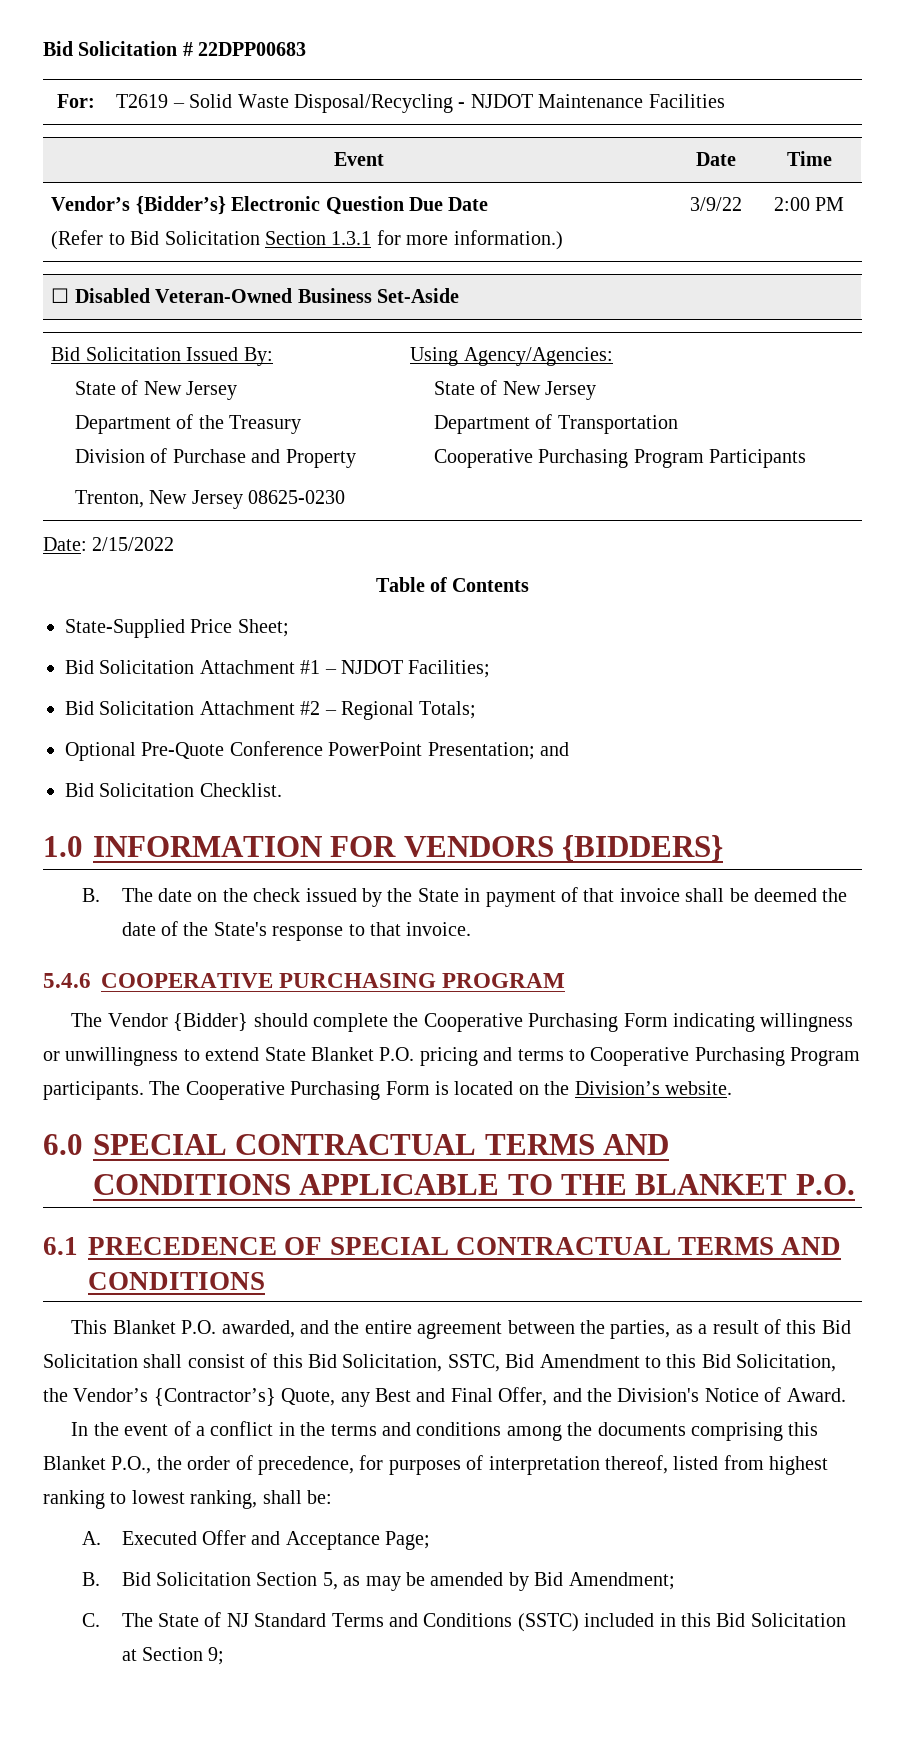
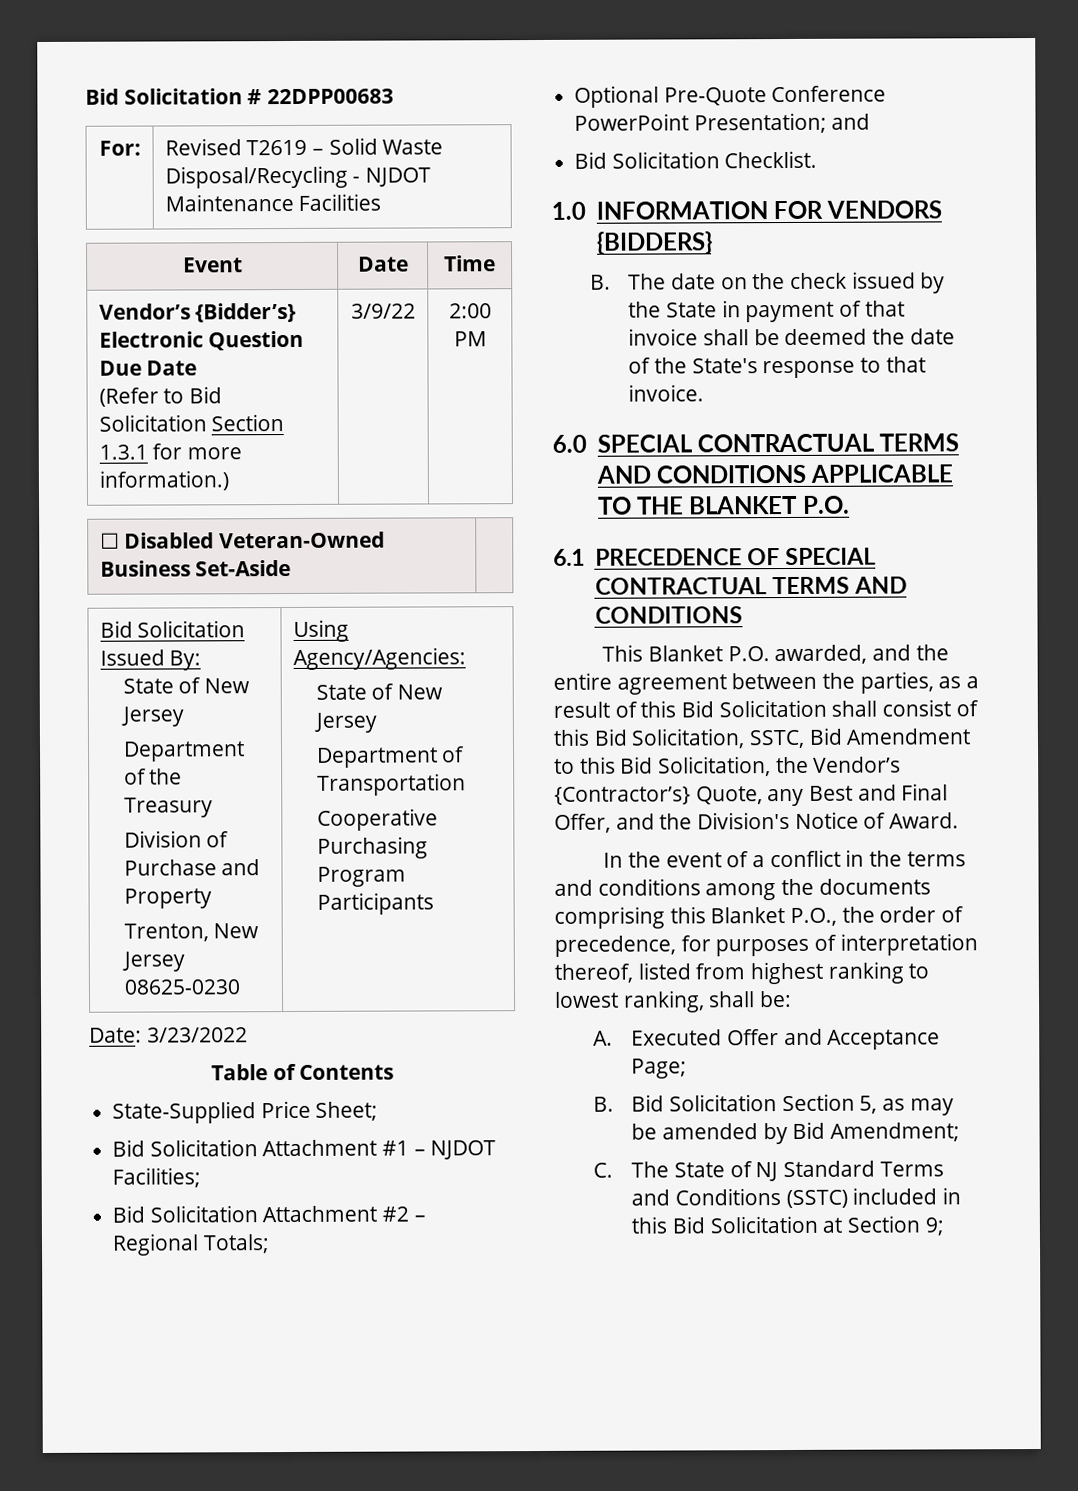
(95, 101) none -> [164,138,242,156] Revised
[92,537,175,551] 2/15/2022 -> [146,1027,248,1043] 3/23/2022
[43,973,566,988] [71,1013,854,1032] [43,1047,861,1066] [43,1081,732,1100] // 5.4.6 COOPERATIVE PURCHASING PROGRAM // The Vendor {Bidder} should complete the Cooperative Purchasing Form indicating willingness or unwillingness to extend State Blanket P.O. pricing and terms to Cooperative Purchasing Program participants. The Cooperative Purchasing Form is located on the Division’s website. -> (705, 393) none

